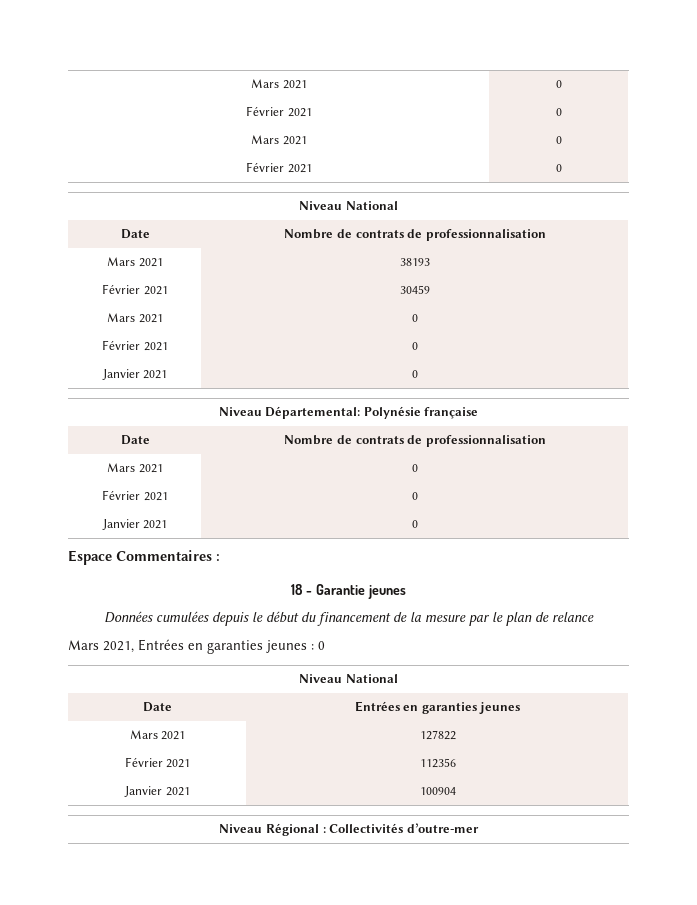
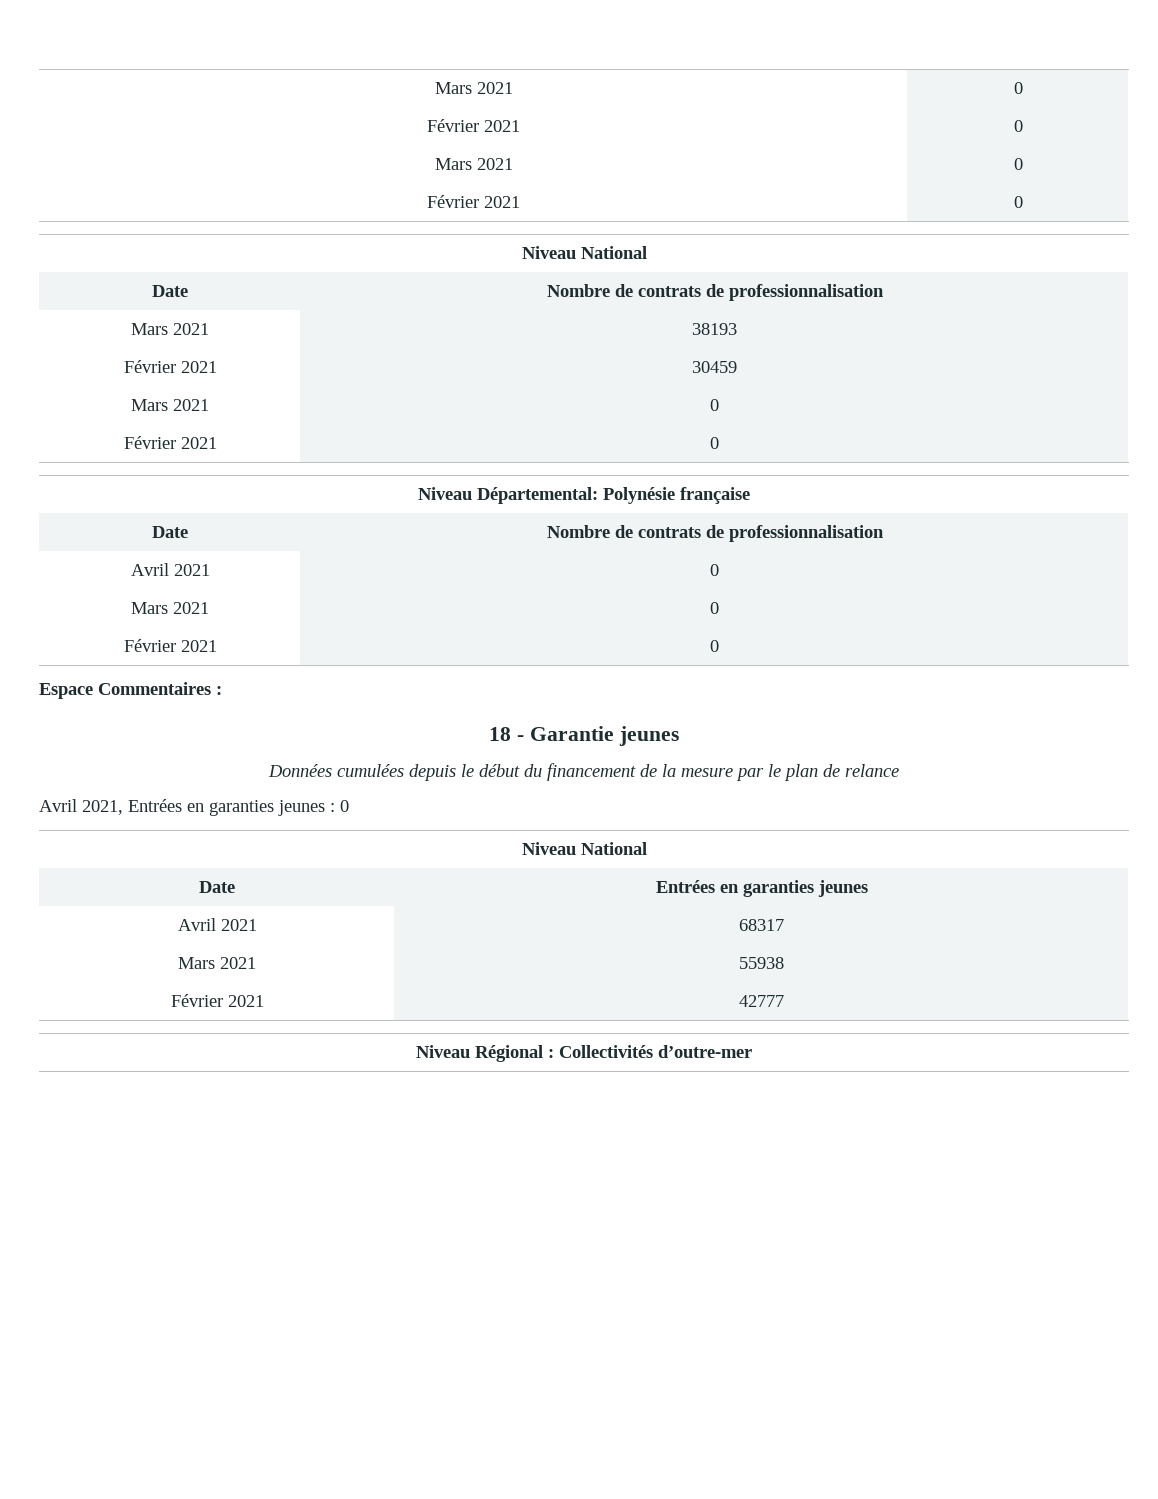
[101,369,168,380] [412,370,418,378] // Janvier 2021 | 0 -> (719, 443) none
[107,463,163,473] [412,464,418,472] [102,490,168,501] [412,492,418,500] [101,519,168,530] [412,520,418,528] // Mars 2021 | 0 // Février 2021 | 0 // Janvier 2021 | 0 -> [130,563,210,576] [710,564,719,576] [131,602,209,614] [710,602,719,614] [123,639,217,652] [710,640,719,652] // Avril 2021 | 0 // Mars 2021 | 0 // Février 2021 | 0
[68,640,99,650] Mars -> [39,799,77,812] Avril
[129,730,186,740] [419,730,456,740] [124,757,191,768] [419,758,456,768] [124,786,190,797] [419,787,456,795] // Mars 2021 | 127822 // Février 2021 | 112356 // Janvier 2021 | 100904 -> [177,918,257,931] [739,919,784,931] [178,957,256,969] [739,957,784,969] [170,994,264,1007] [739,995,784,1007] // Avril 2021 | 68317 // Mars 2021 | 55938 // Février 2021 | 42777

